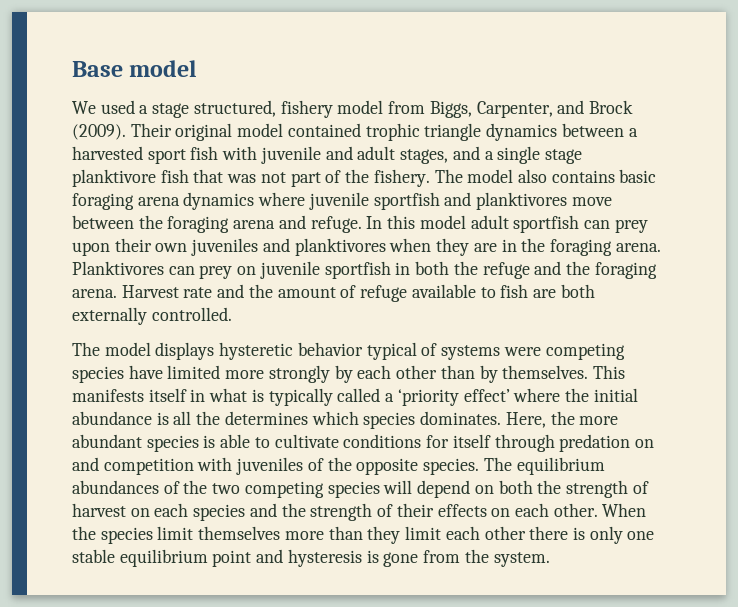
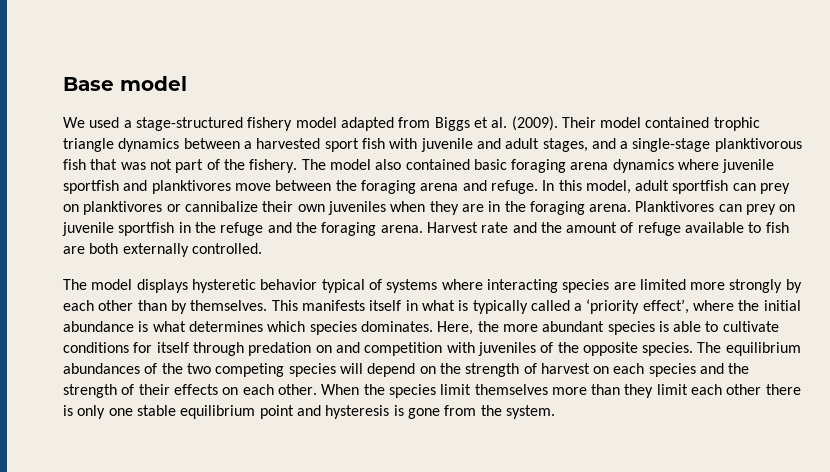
[152,100,633,118] stage structured, fishery model from Biggs, Carpenter, and Brock -> [135,117,508,131] stage-structured fishery model adapted from Biggs et al.
[175,123,233,141] original -> (596, 122) none
[497,146,582,164] [72,169,156,187] single stage planktivore -> [632,138,802,152] single-stage planktivorous
[551,170,615,183] contains -> [405,159,470,170] contained
[419,215,466,229] model -> [585,180,631,194] model,
[72,242,110,256] upon -> [63,201,258,215] on planktivores or cannibalize
[262,238,386,256] and planktivores -> (386, 208) none
[415,261,450,275] both -> (191, 227) none
[503,343,625,360] [72,365,163,383] were competing species have -> [441,279,636,293] where interacting species are
[463,389,510,402] effect’ -> [642,299,689,314] effect’,
[173,411,221,425] all the -> [152,321,186,332] what
[498,480,533,494] both -> (436, 370) none

